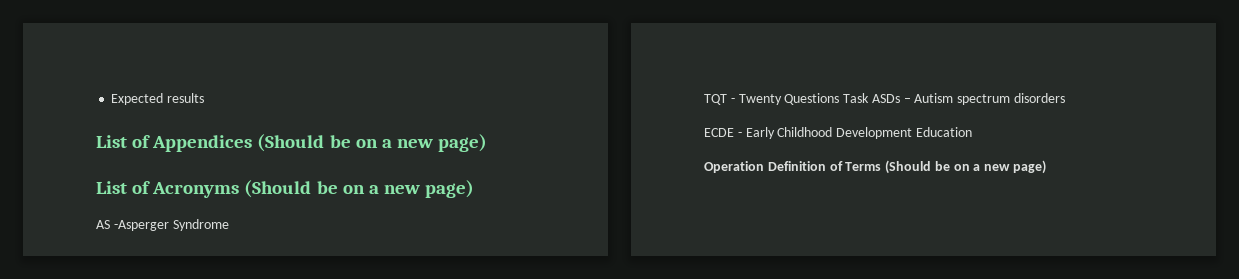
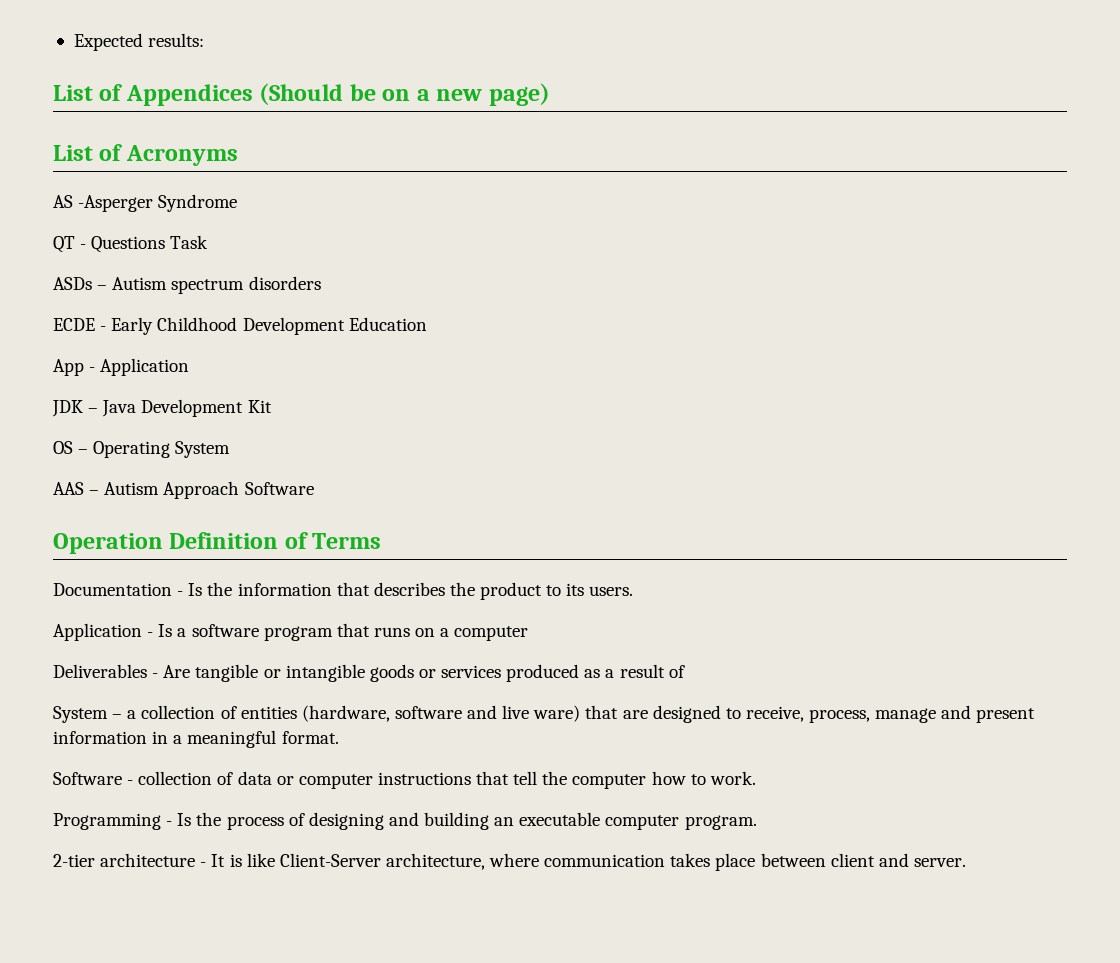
[167,93,205,103] results -> [148,33,205,47] results:
[244,180,475,198] (Should be on a new page) -> (238, 155) none
[704,94,782,105] TQT - Twenty -> [53,236,87,253] QT -
(870, 98) none -> (209, 242) //
[704,160,1047,174] Operation Definition of Terms (Should be on a new page) -> [53,358,190,376] [52,399,272,417] [53,441,231,458] [53,481,314,499] [53,532,382,554] [53,582,634,600] [53,623,529,641] [53,664,685,682] [53,705,1036,723] [53,730,339,748] [53,771,756,789] [53,812,757,830] [53,853,966,871] App - Application // JDK – Java Development Kit // OS – Operating System // AAS – Autism Approach Software // Operation Definition of Terms // Documentation - Is the information that describes the product to its users. // Application - Is a software program that runs on a computer // Deliverables - Are tangible or intangible goods or services produced as a result of // System – a collection of entities (hardware, software and live ware) that are designed to receive, process, manage and present information in a meaningful format. // Software - collection of data or computer instructions that tell the computer how to work. // Programming - Is the process of designing and building an executable computer program. // 2-tier architecture - It is like Client-Server architecture, where communication takes place between client and server.

